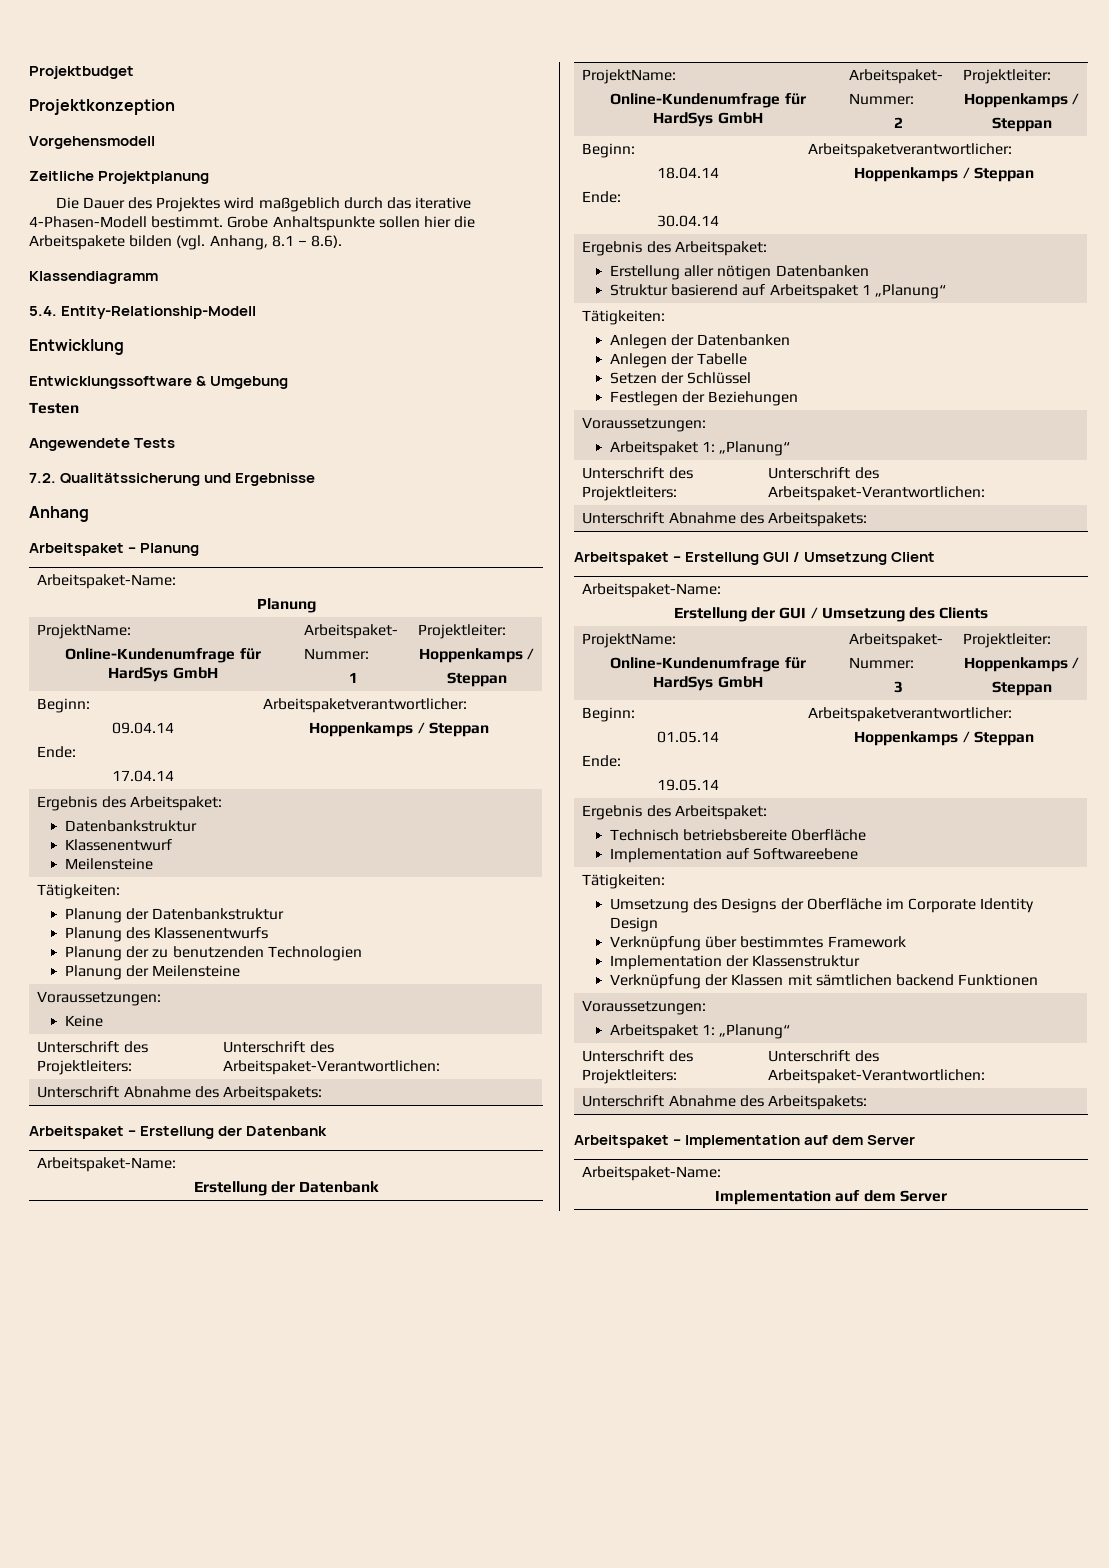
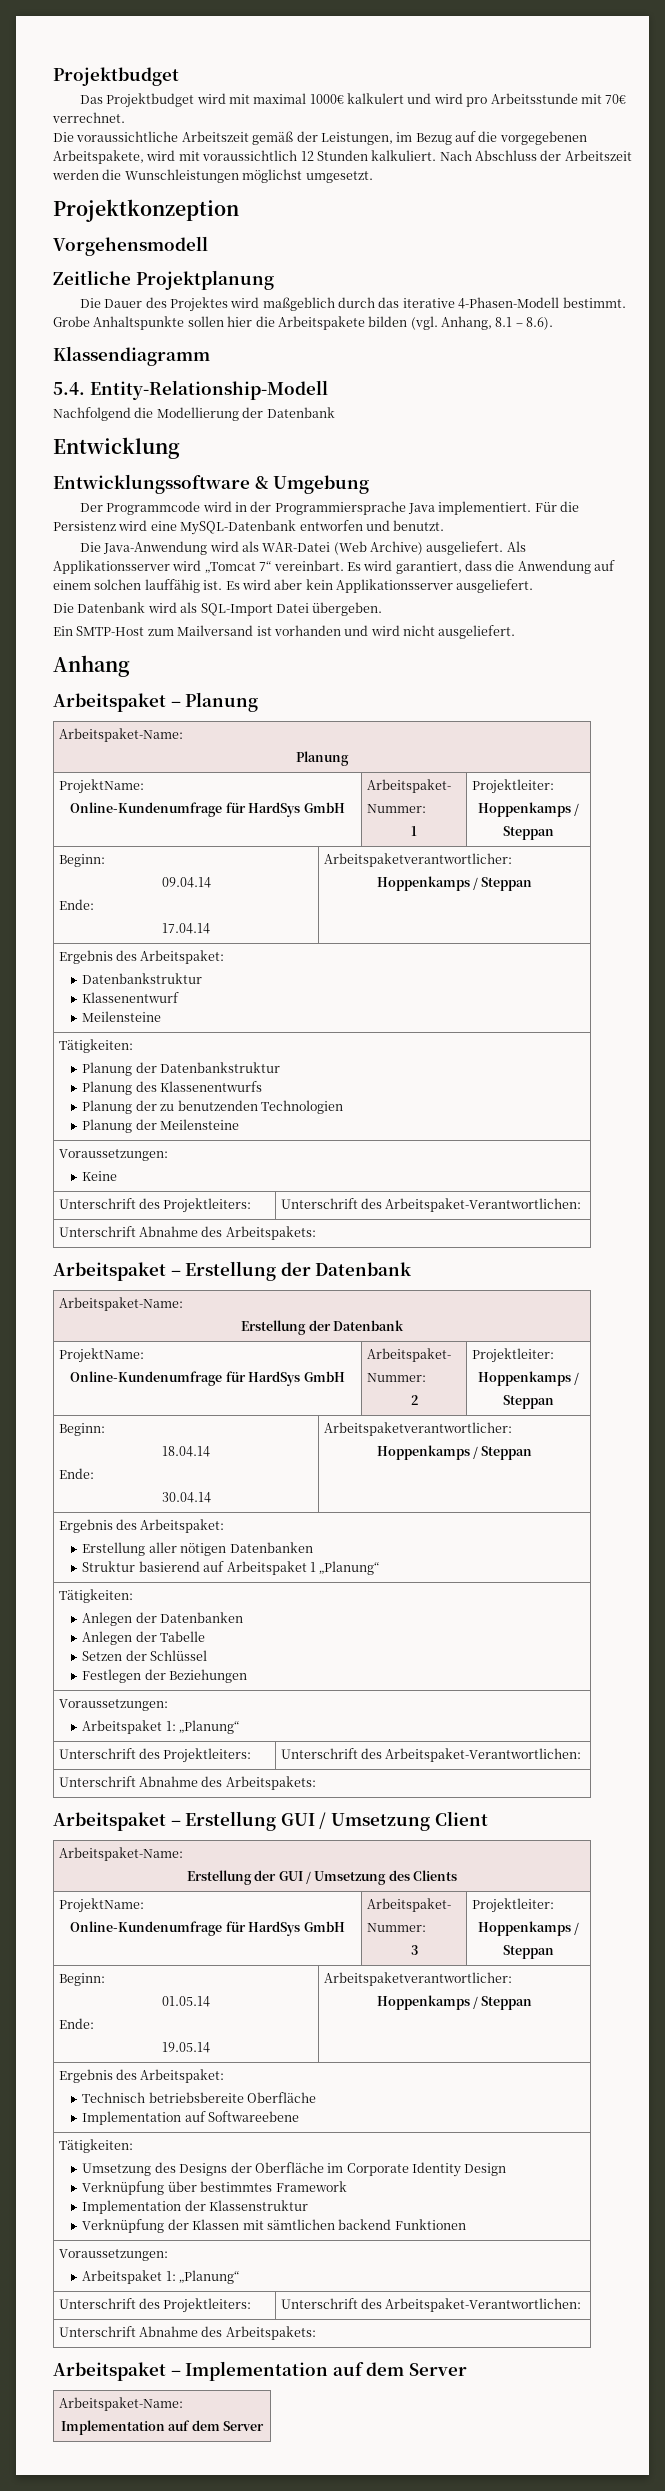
[29,66,134,79] Projektbudget -> [53,67,179,86] [79,93,627,108] [52,112,125,123] [53,131,587,145] [53,150,632,164] [52,169,373,183] Projektbudget // Das Projektbudget wird mit maximal 1000€ kalkulert und wird pro Arbeitsstunde mit 70€ verrechnet. // Die voraussichtliche Arbeitszeit gemäß der Leistungen, im Bezug auf die vorgegebenen Arbeitspakete, wird mit voraussichtlich 12 Stunden kalkuliert. Nach Abschluss der Arbeitszeit werden die Wunschleistungen möglichst umgesetzt.
(257, 312) none -> [53,407,335,421] // Nachfolgend die Modellierung der Datenbank
[29,402,79,414] [29,438,176,451] [29,473,316,486] Testen // Angewendete Tests // 7.2. Qualitätssicherung und Ergebnisse -> [79,501,580,515] [53,520,445,535] [79,541,526,555] [53,560,616,574] [53,579,534,593] [53,602,383,616] [53,625,516,639] Der Programmcode wird in der Programmiersprache Java implementiert. Für die Persistenz wird eine MySQL-Datenbank entworfen und benutzt. // Die Java-Anwendung wird als WAR-Datei (Web Archive) ausgeliefert. Als Applikationsserver wird „Tomcat 7“ vereinbart. Es wird garantiert, dass die Anwendung auf einem solchen lauffähig ist. Es wird aber kein Applikationsserver ausgeliefert. // Die Datenbank wird als SQL-Import Datei übergeben. // Ein SMTP-Host zum Mailversand ist vorhanden und wird nicht ausgeliefert.

